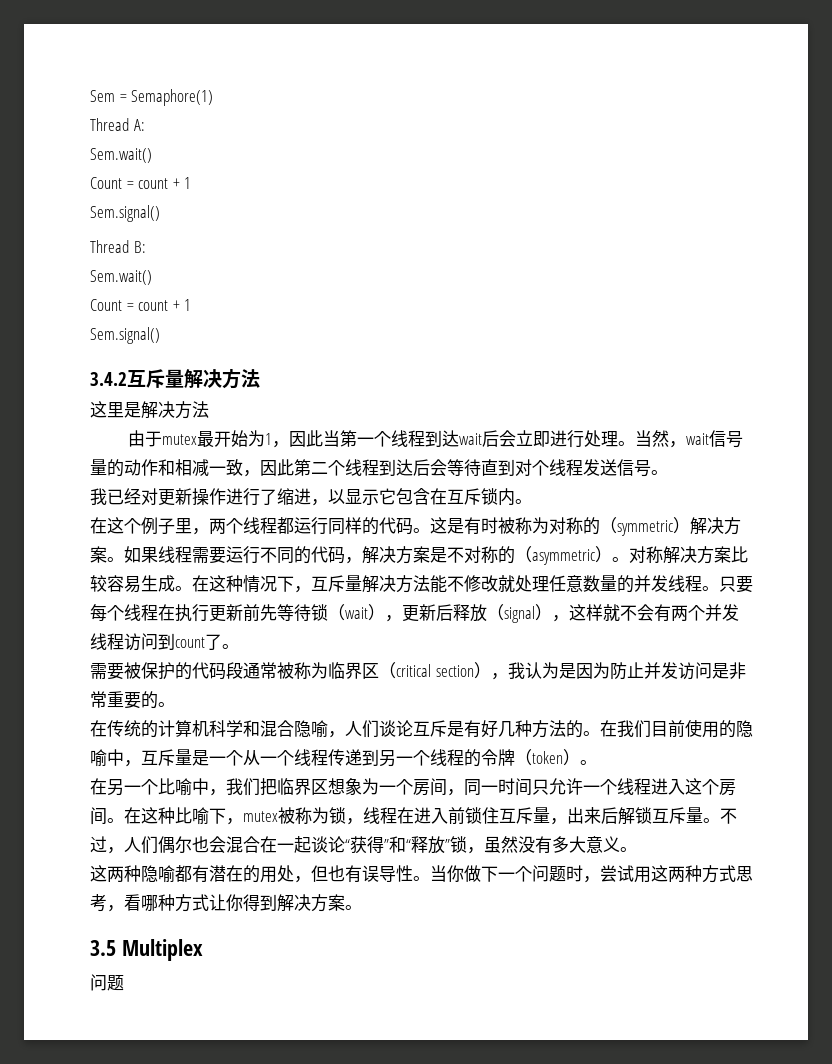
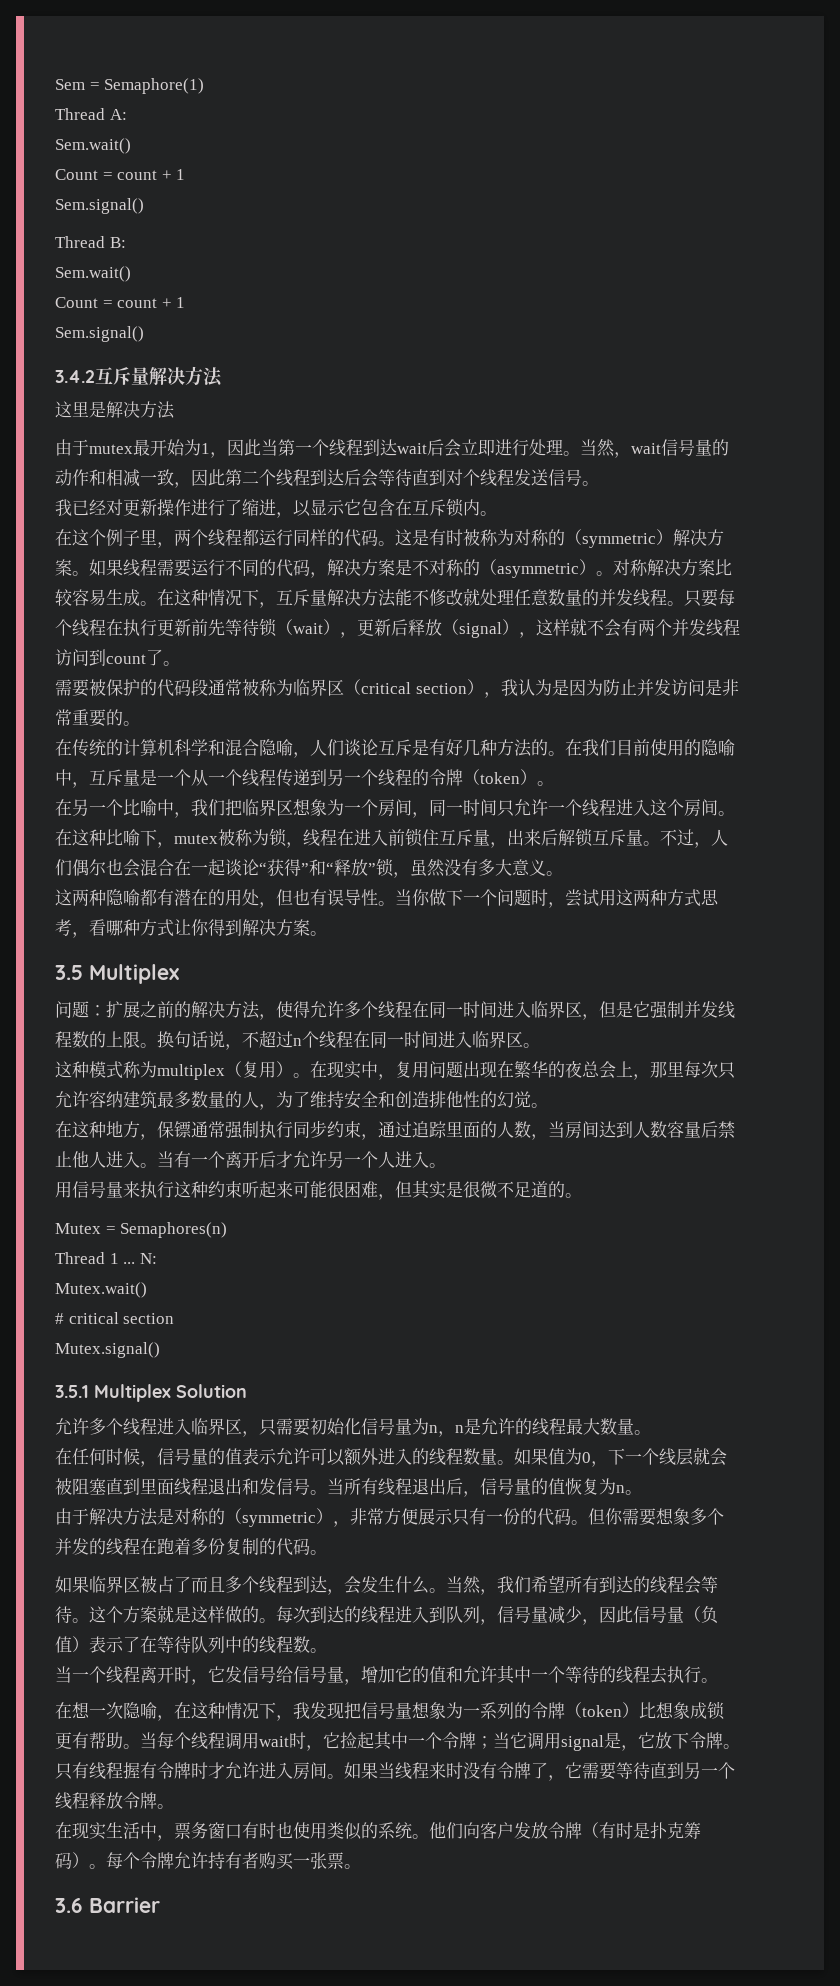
(124, 983) none -> [89,1001,735,1020] [55,1030,540,1050] [55,1061,735,1080] [55,1091,548,1110] [55,1120,735,1140] [55,1151,446,1168] [55,1180,582,1200] [55,1222,228,1238] [55,1252,157,1264] [55,1282,147,1298] [55,1312,175,1324] [55,1342,160,1358] [55,1384,247,1402] [55,1418,651,1437] [55,1447,727,1467] [55,1478,642,1497] [55,1508,724,1527] [55,1538,327,1556] [55,1575,718,1595] [55,1605,718,1625] [55,1636,327,1654] [55,1665,718,1685] [55,1701,725,1721] [55,1731,740,1751] [55,1762,735,1781] [55,1792,174,1810] [55,1822,701,1841] [55,1852,361,1870] [55,1897,160,1913] ：扩展之前的解决方法，使得允许多个线程在同一时间进入临界区，但是它强制并发线程数的上限。换句话说，不超过n个线程在同一时间进入临界区。 // 这种模式称为multiplex（复用）。在现实中，复用问题出现在繁华的夜总会上，那里每次只允许容纳建筑最多数量的人，为了维持安全和创造排他性的幻觉。 // 在这种地方，保镖通常强制执行同步约束，通过追踪里面的人数，当房间达到人数容量后禁止他人进入。当有一个离开后才允许另一个人进入。 // 用信号量来执行这种约束听起来可能很困难，但其实是很微不足道的。 // Mutex = Semaphores(n) // Thread 1 ... N: // Mutex.wait() // # critical section // Mutex.signal() // 3.5.1 Multiplex Solution // 允许多个线程进入临界区，只需要初始化信号量为n，n是允许的线程最大数量。 // 在任何时候，信号量的值表示允许可以额外进入的线程数量。如果值为0，下一个线层就会被阻塞直到里面线程退出和发信号。当所有线程退出后，信号量的值恢复为n。 // 由于解决方法是对称的（symmetric），非常方便展示只有一份的代码。但你需要想象多个并发的线程在跑着多份复制的代码。 // 如果临界区被占了而且多个线程到达，会发生什么。当然，我们希望所有到达的线程会等待。这个方案就是这样做的。每次到达的线程进入到队列，信号量减少，因此信号量（负值）表示了在等待队列中的线程数。 // 当一个线程离开时，它发信号给信号量，增加它的值和允许其中一个等待的线程去执行。 // 在想一次隐喻，在这种情况下，我发现把信号量想象为一系列的令牌（token）比想象成锁更有帮助。当每个线程调用wait时，它捡起其中一个令牌；当它调用signal是，它放下令牌。只有线程握有令牌时才允许进入房间。如果当线程来时没有令牌了，它需要等待直到另一个线程释放令牌。 // 在现实生活中，票务窗口有时也使用类似的系统。他们向客户发放令牌（有时是扑克筹码）。每个令牌允许持有者购买一张票。 // 3.6 Barrier

